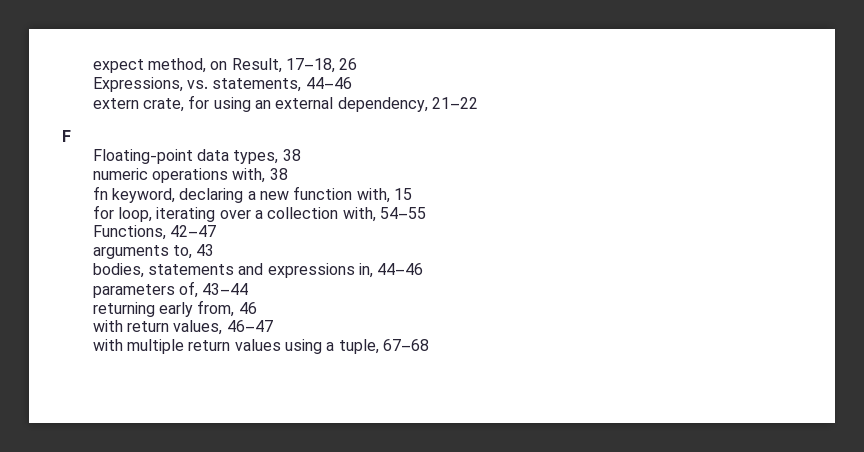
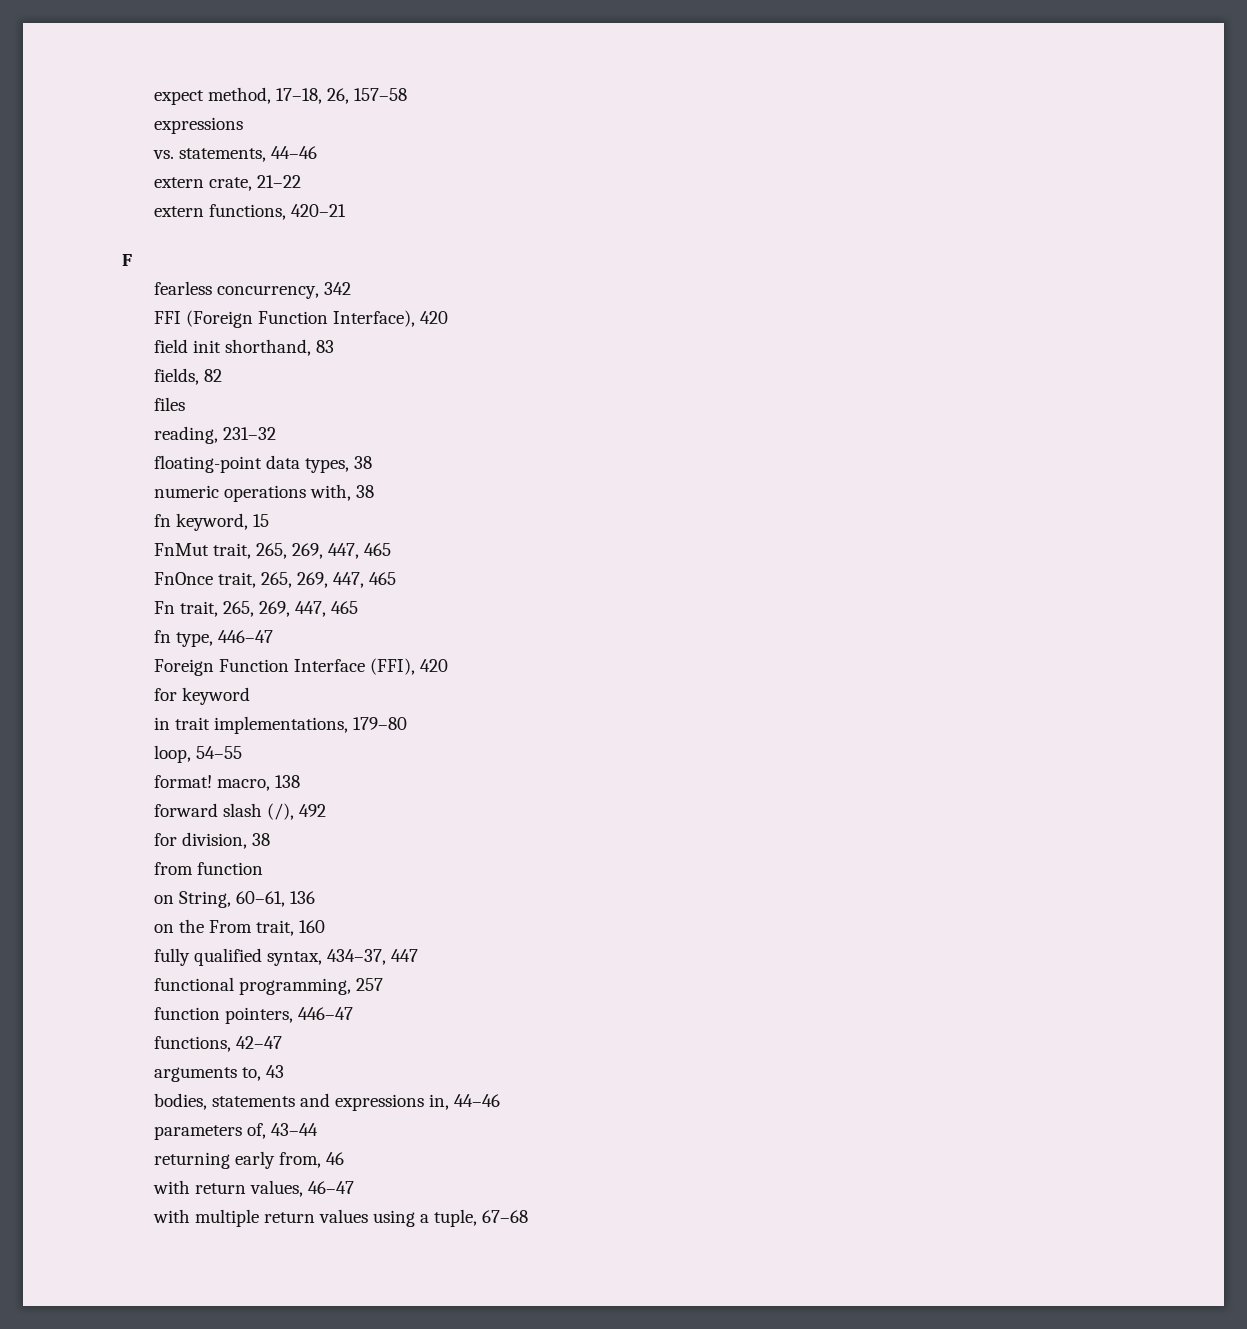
[210,58,358,73] [92,77,183,92] on Result, 17–18, 26 // Expressions, -> [275,88,408,104] [153,117,243,134] 17–18, 26, 157–58 // expressions //
[188,95,478,112] [62,130,71,142] [92,149,193,164] for using an external dependency, 21–22 // F // Floating-point -> [256,175,301,188] [153,204,346,220] [122,254,132,266] [153,281,351,299] [153,310,449,328] [153,339,334,356] [153,368,222,385] [153,397,185,411] [153,426,276,444] [153,455,262,473] 21–22 // extern functions, 420–21 // F // fearless concurrency, 342 // FFI (Foreign Function Interface), 420 // field init shorthand, 83 // fields, 82 // files // reading, 231–32 // floating-point
[179,186,412,203] [92,205,426,222] [92,225,166,240] declaring a new function with, 15 // for loop, iterating over a collection with, 54–55 // Functions, -> [252,514,269,527] [153,543,392,559] [153,572,397,588] [153,601,359,617] [153,630,273,647] [153,658,449,676] [153,687,250,705] [153,716,407,734] [153,745,242,763] [153,775,300,791] [153,803,326,820] [153,832,270,849] [153,862,263,875] [153,891,315,908] [153,919,326,936] [153,948,419,966] [153,977,383,995] [153,1007,353,1024] [153,1036,231,1052] 15 // FnMut trait, 265, 269, 447, 465 // FnOnce trait, 265, 269, 447, 465 // Fn trait, 265, 269, 447, 465 // fn type, 446–47 // Foreign Function Interface (FFI), 420 // for keyword // in trait implementations, 179–80 // loop, 54–55 // format! macro, 138 // forward slash (/), 492 // for division, 38 // from function // on String, 60–61, 136 // on the From trait, 160 // fully qualified syntax, 434–37, 447 // functional programming, 257 // function pointers, 446–47 // functions,

